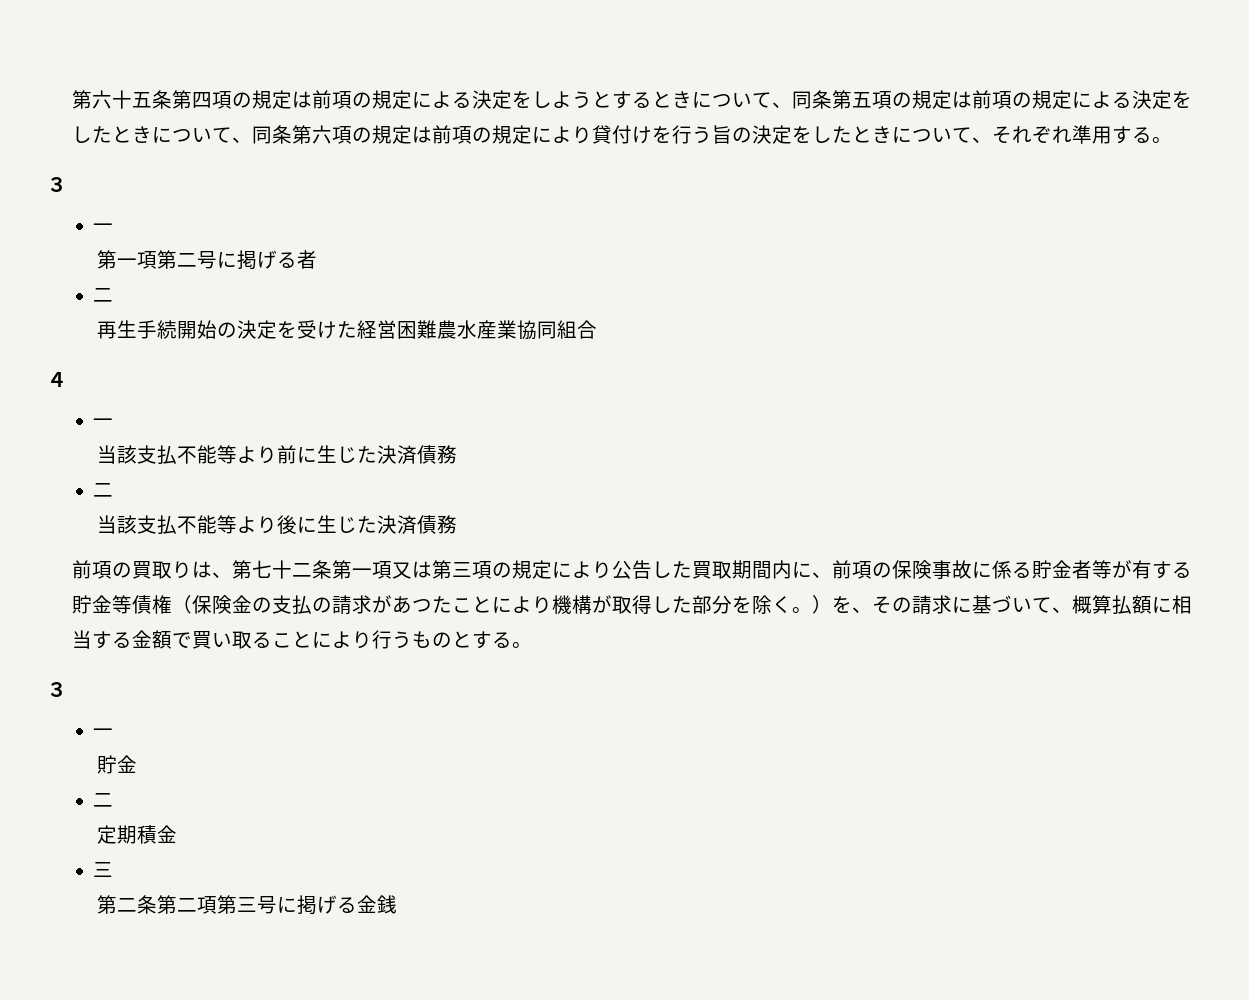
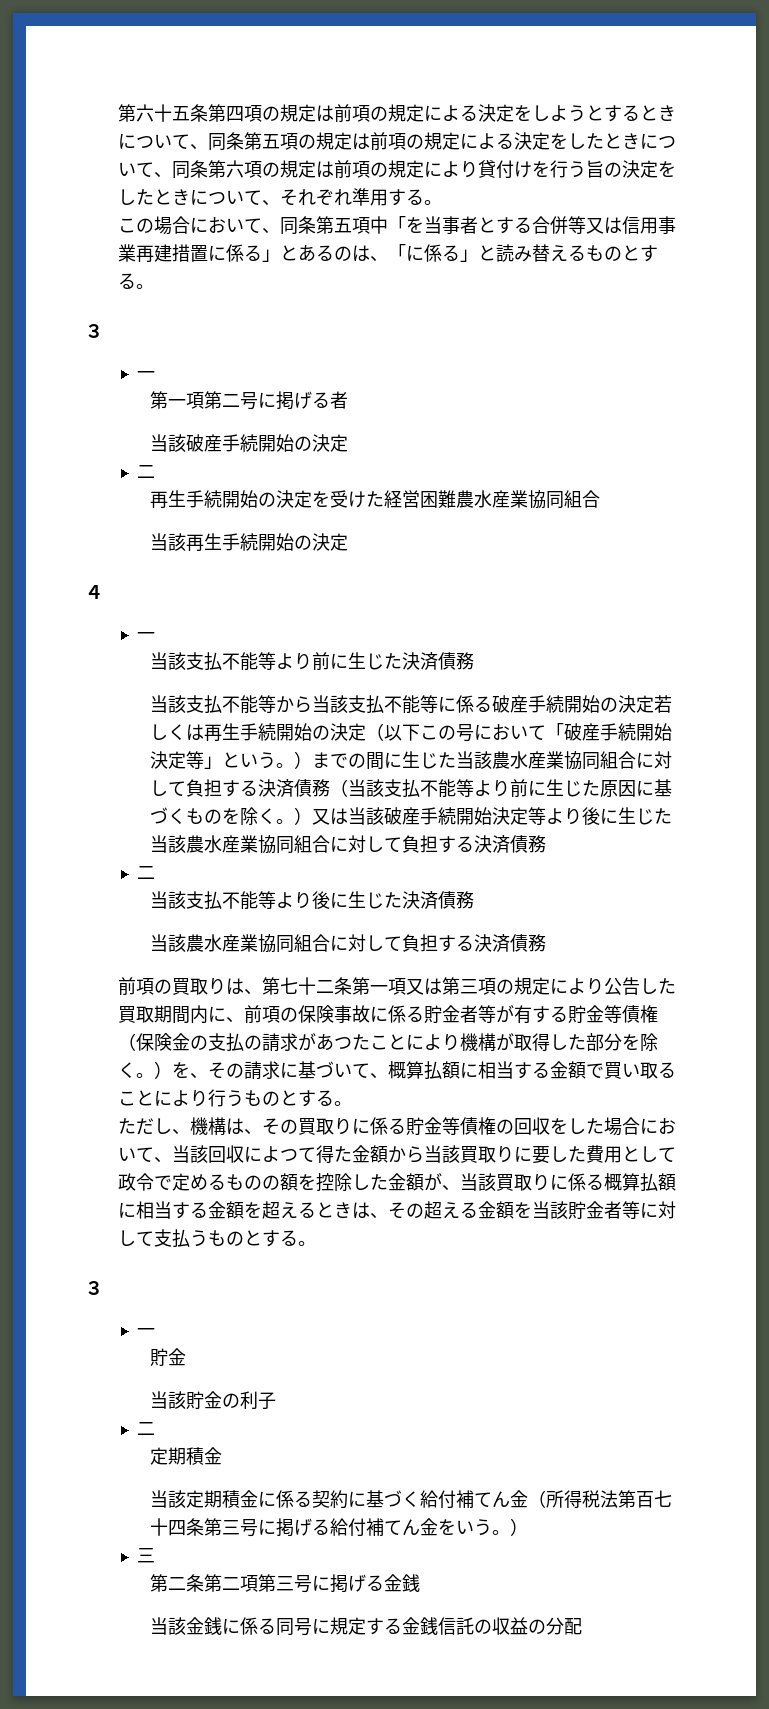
(1172, 140) none -> [117,216,676,235] [117,244,658,263] [117,273,154,289] // この場合において、同条第五項中「を当事者とする合併等又は信用事業再建措置に係る」とあるのは、「に係る」と読み替えるものとする。
(317, 259) none -> [150,434,349,452] // 当該破産手続開始の決定
(597, 329) none -> [150,533,349,552] // 当該再生手続開始の決定
(457, 454) none -> [150,695,673,714] [150,723,673,742] [150,751,673,770] [150,779,673,798] [150,807,673,825] [150,835,547,854] // 当該支払不能等から当該支払不能等に係る破産手続開始の決定若しくは再生手続開始の決定（以下この号において「破産手続開始決定等」という。）までの間に生じた当該農水産業協同組合に対して負担する決済債務（当該支払不能等より前に生じた原因に基づくものを除く。）又は当該破産手続開始決定等より後に生じた当該農水産業協同組合に対して負担する決済債務
(457, 524) none -> [150,934,547,953] // 当該農水産業協同組合に対して負担する決済債務
(532, 645) none -> [117,1117,676,1136] [117,1145,676,1164] [117,1173,676,1192] [117,1201,676,1220] [117,1229,316,1247] // ただし、機構は、その買取りに係る貯金等債権の回収をした場合において、当該回収によつて得た金額から当該買取りに要した費用として政令で定めるものの額を控除した金額が、当該買取りに係る概算払額に相当する金額を超えるときは、その超える金額を当該貯金者等に対して支払うものとする。
(137, 764) none -> [150,1391,277,1410] // 当該貯金の利子
(177, 834) none -> [150,1490,673,1509] [150,1518,529,1537] // 当該定期積金に係る契約に基づく給付補てん金（所得税法第百七十四条第三号に掲げる給付補てん金をいう。）
(397, 904) none -> [150,1617,583,1636] // 当該金銭に係る同号に規定する金銭信託の収益の分配

